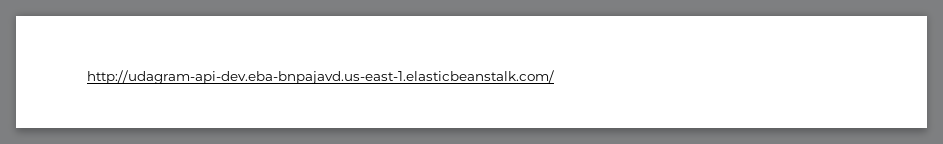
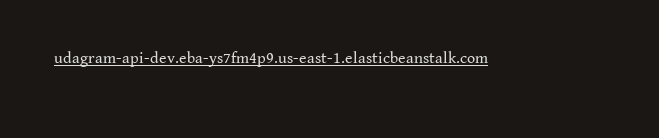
[87,70,554,84] http://udagram-api-dev.eba-bnpajavd.us-east-1.elasticbeanstalk.com/ -> [54,51,488,67] udagram-api-dev.eba-ys7fm4p9.us-east-1.elasticbeanstalk.com

